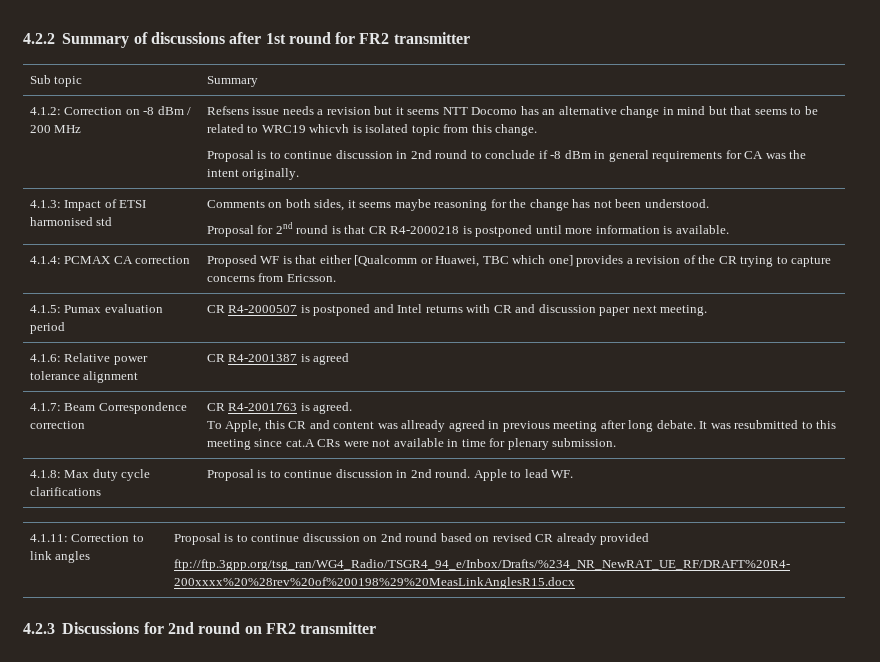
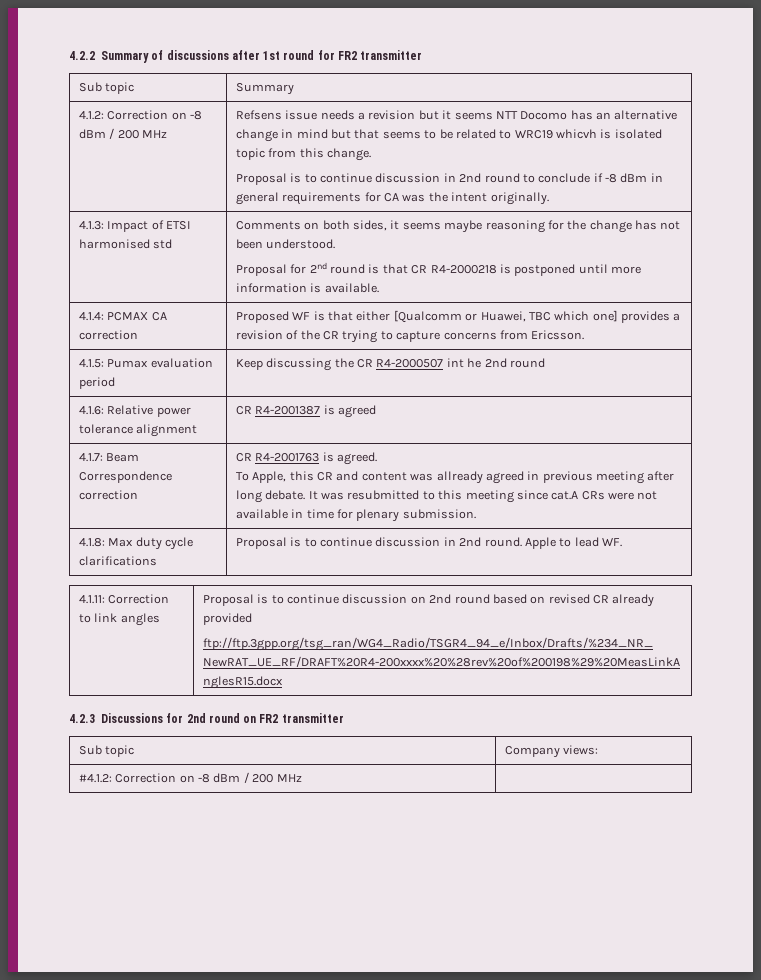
[206,304,708,316] CR R4-2000507 is postponed and Intel returns with CR and discussion paper next meeting. -> [235,358,545,371] Keep discussing the CR R4-2000507 int he 2nd round
(377, 628) none -> [78,745,135,757] [504,745,599,758] [78,772,302,783] // Sub topic | Company views: // #4.1.2: Correction on -8 dBm / 200 MHz |

